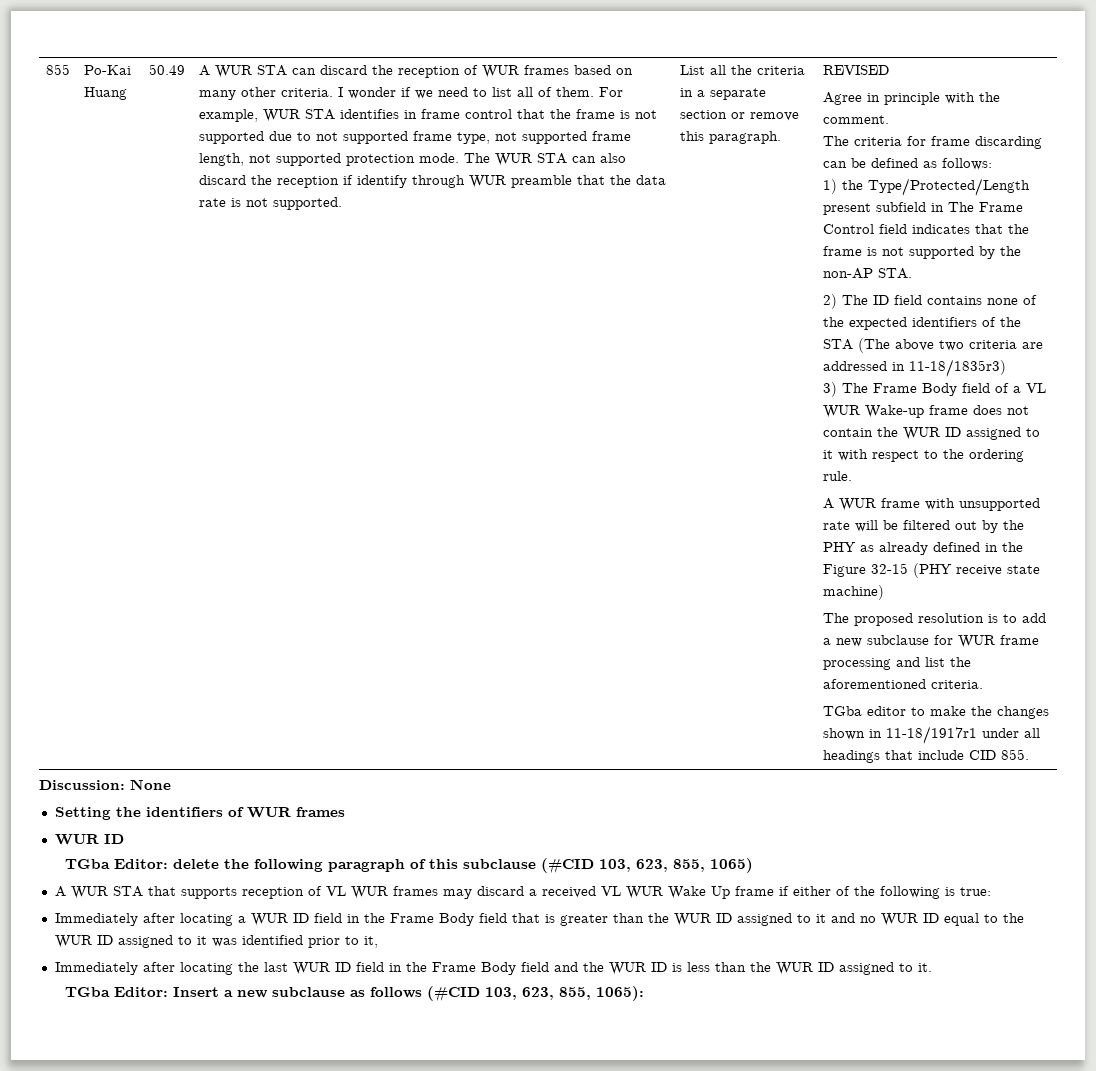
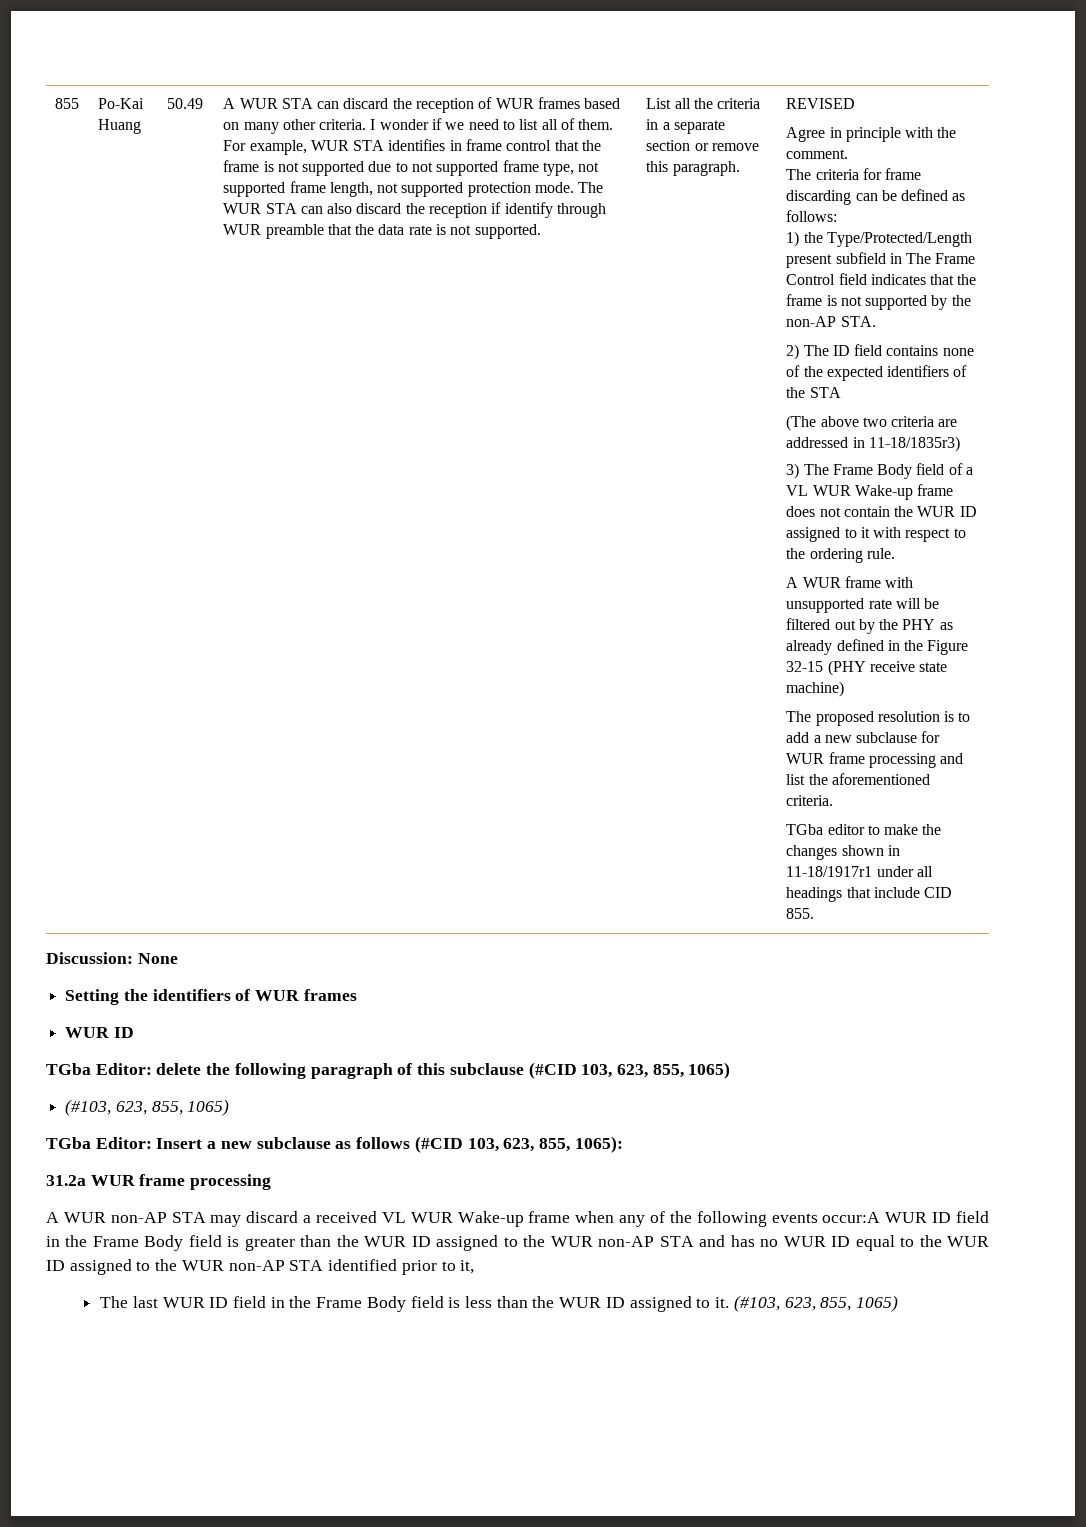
(853, 344) none -> (841, 392) //
[54,886,991,899] [54,913,1024,926] [54,935,378,948] [54,962,932,975] A WUR STA that supports reception of VL WUR frames may discard a received VL WUR Wake Up frame if either of the following is true: // Immediately after locating a WUR ID field in the Frame Body field that is greater than the WUR ID assigned to it and no WUR ID equal to the WUR ID assigned to it was identified prior to it, // Immediately after locating the last WUR ID field in the Frame Body field and the WUR ID is less than the WUR ID assigned to it. -> [65,1099,230,1116] (#103, 623, 855, 1065)
(645, 993) none -> [46,1174,272,1190] [46,1211,990,1227] [46,1235,990,1251] [46,1259,475,1275] [100,1295,899,1312] // 31.2a WUR frame processing // A WUR non-AP STA may discard a received VL WUR Wake-up frame when any of the following events occur:A WUR ID field in the Frame Body field is greater than the WUR ID assigned to the WUR non-AP STA and has no WUR ID equal to the WUR ID assigned to the WUR non-AP STA identified prior to it, // The last WUR ID field in the Frame Body field is less than the WUR ID assigned to it. (#103, 623, 855, 1065)

